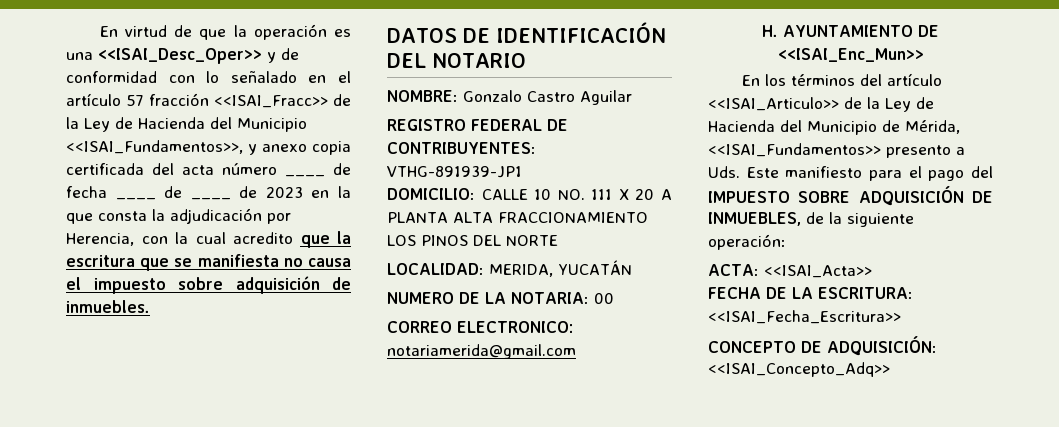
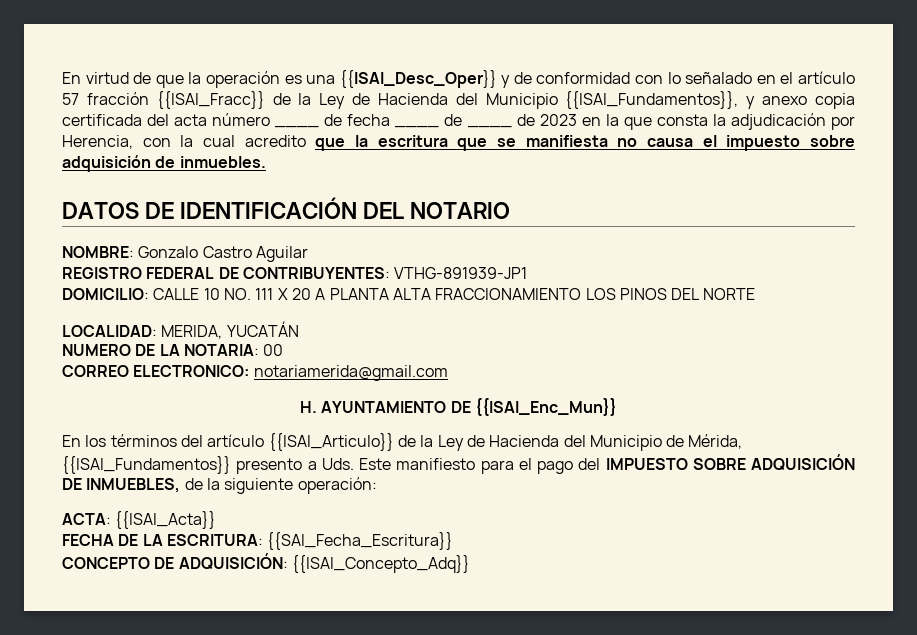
[98,48,262,64] <<ISAI_Desc_Oper>> -> [339,70,497,88] {{ISAI_Desc_Oper}}
[213,94,351,108] [66,117,307,132] [66,140,243,154] <<ISAI_Fracc>> de la Ley de Hacienda del Municipio <<ISAI_Fundamentos>>, -> [156,91,739,109] {{ISAI_Fracc}} de la Ley de Hacienda del Municipio {{ISAI_Fundamentos}},
[777,48,924,62] <<ISAI_Enc_Mun>> -> [474,398,617,416] {{ISAI_Enc_Mun}}
[708,97,839,111] <<ISAI_Articulo>> -> [268,433,394,451] {{ISAI_Articulo}}
[708,143,881,157] <<ISAI_Fundamentos>> -> [62,456,231,474] {{ISAI_Fundamentos}}
[763,265,872,278] <<ISAI_Acta>> -> [115,511,217,529] {{ISAI_Acta}}
[708,310,901,324] <<ISAI_Fecha_Escritura>> -> [267,532,454,550] {{SAI_Fecha_Escritura}}
[708,362,890,377] <<ISAI_Concepto_Adq>> -> [291,555,470,573] {{ISAI_Concepto_Adq}}

